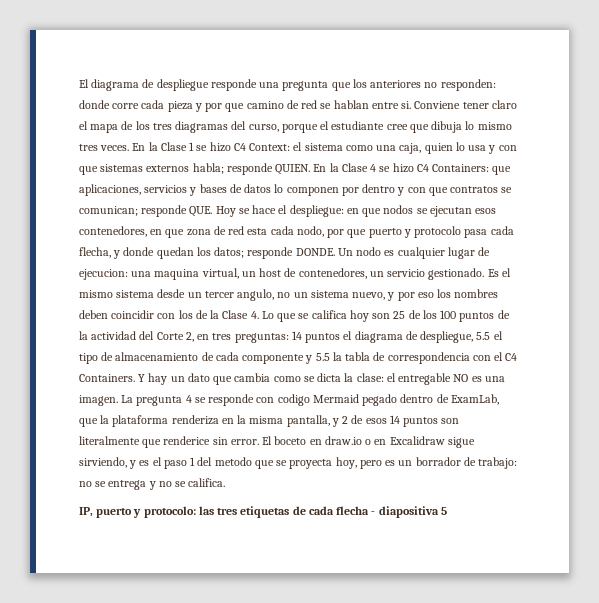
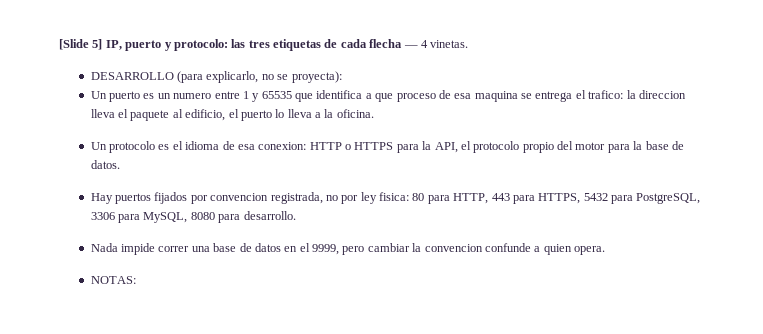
[79,79,496,91] [79,100,517,112] [79,121,512,133] [79,142,517,154] [79,163,512,175] [79,184,513,196] [79,205,497,217] [79,226,514,238] [79,247,491,259] [79,268,511,280] [79,289,499,301] [79,310,510,322] [79,331,503,343] [79,352,518,364] [79,373,505,385] [79,394,499,406] [79,415,460,427] [79,436,475,448] [79,457,518,469] [79,478,226,490] El diagrama de despliegue responde una pregunta que los anteriores no responden: donde corre cada pieza y por que camino de red se hablan entre si. Conviene tener claro el mapa de los tres diagramas del curso, porque el estudiante cree que dibuja lo mismo tres veces. En la Clase 1 se hizo C4 Context: el sistema como una caja, quien lo usa y con que sistemas externos habla; responde QUIEN. En la Clase 4 se hizo C4 Containers: que aplicaciones, servicios y bases de datos lo componen por dentro y con que contratos se comunican; responde QUE. Hoy se hace el despliegue: en que nodos se ejecutan esos contenedores, en que zona de red esta cada nodo, por que puerto y protocolo pasa cada flecha, y donde quedan los datos; responde DONDE. Un nodo es cualquier lugar de ejecucion: una maquina virtual, un host de contenedores, un servicio gestionado. Es el mismo sistema desde un tercer angulo, no un sistema nuevo, y por eso los nombres deben coincidir con los de la Clase 4. Lo que se califica hoy son 25 de los 100 puntos de la actividad del Corte 2, en tres preguntas: 14 puntos el diagrama de despliegue, 5.5 el tipo de almacenamiento de cada componente y 5.5 la tabla de correspondencia con el C4 Containers. Y hay un dato que cambia como se dicta la clase: el entregable NO es una imagen. La pregunta 4 se responde con codigo Mermaid pegado dentro de ExamLab, que la plataforma renderiza en la misma pantalla, y 2 de esos 14 puntos son literalmente que renderice sin error. El boceto en draw.io o en Excalidraw sigue sirviendo, y es el paso 1 del metodo que se proyecta hoy, pero es un borrador de trabajo: no se entrega y no se califica. // -> [59,39,103,50] [Slide 5]
[371,506,447,518] - diapositiva 5 -> [403,40,469,48] [90,71,342,83] [90,90,686,102] [90,109,374,121] [90,141,684,153] [90,160,120,169] [90,192,701,204] [90,211,296,223] [90,243,606,255] [90,276,136,284] — 4 vinetas. // DESARROLLO (para explicarlo, no se proyecta): // Un puerto es un numero entre 1 y 65535 que identifica a que proceso de esa maquina se entrega el trafico: la direccion lleva el paquete al edificio, el puerto lo lleva a la oficina. // Un protocolo es el idioma de esa conexion: HTTP o HTTPS para la API, el protocolo propio del motor para la base de datos. // Hay puertos fijados por convencion registrada, no por ley fisica: 80 para HTTP, 443 para HTTPS, 5432 para PostgreSQL, 3306 para MySQL, 8080 para desarrollo. // Nada impide correr una base de datos en el 9999, pero cambiar la convencion confunde a quien opera. // NOTAS:

